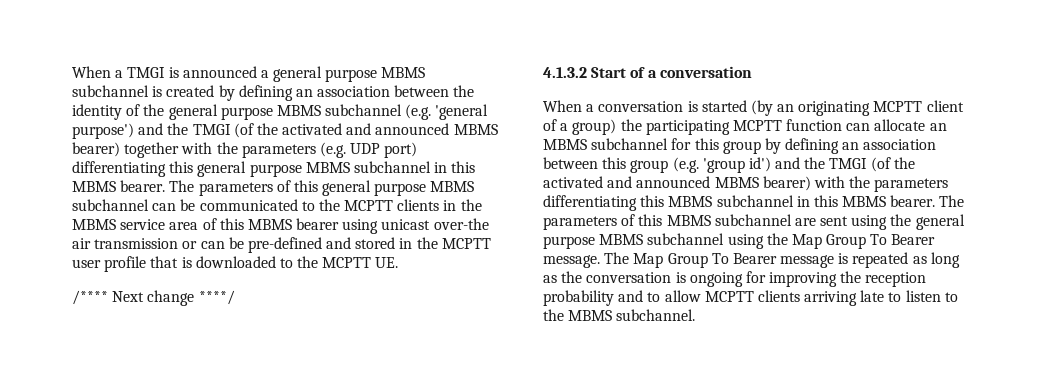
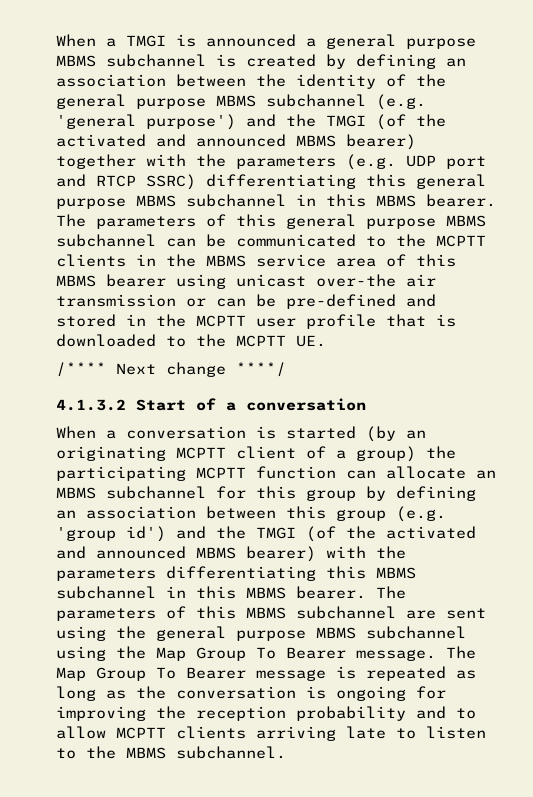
[384,142,418,158] port) -> [446,156,486,169] [56,174,196,190] port and RTCP SSRC)

